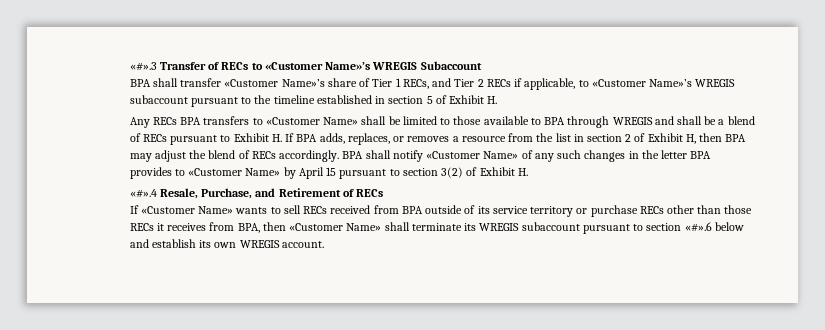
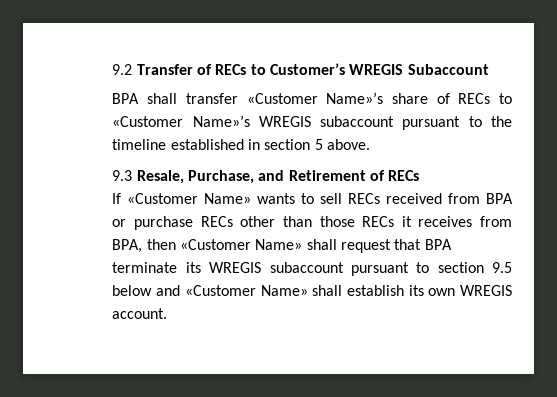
[129,62,157,71] «#».3 -> [112,64,133,75] 9.2
[264,62,371,70] «Customer Name»’s -> [270,63,346,75] Customer’s
[372,78,576,90] Tier 1 RECs, and Tier 2 RECs if applicable, -> [458,93,491,104] RECs
[435,95,498,104] [129,116,755,128] [129,133,747,145] [129,150,712,162] [129,167,528,179] [129,189,157,198] of Exhibit H. // Any RECs BPA transfers to «Customer Name» shall be limited to those available to BPA through WREGIS and shall be a blend of RECs pursuant to Exhibit H. If BPA adds, replaces, or removes a resource from the list in section 2 of Exhibit H, then BPA may adjust the blend of RECs accordingly. BPA shall notify «Customer Name» of any such changes in the letter BPA provides to «Customer Name» by April 15 pursuant to section 3(2) of Exhibit H. // «#».4 -> [327,139,371,150] [112,170,133,181] above. // 9.3
[425,205,574,217] outside of its service territory -> (513, 198) none
(410, 226) none -> [341,239,452,253] request that BPA
[684,222,712,232] «#».6 -> [492,262,512,273] 9.5
(149, 243) none -> [184,285,343,296] «Customer Name» shall

